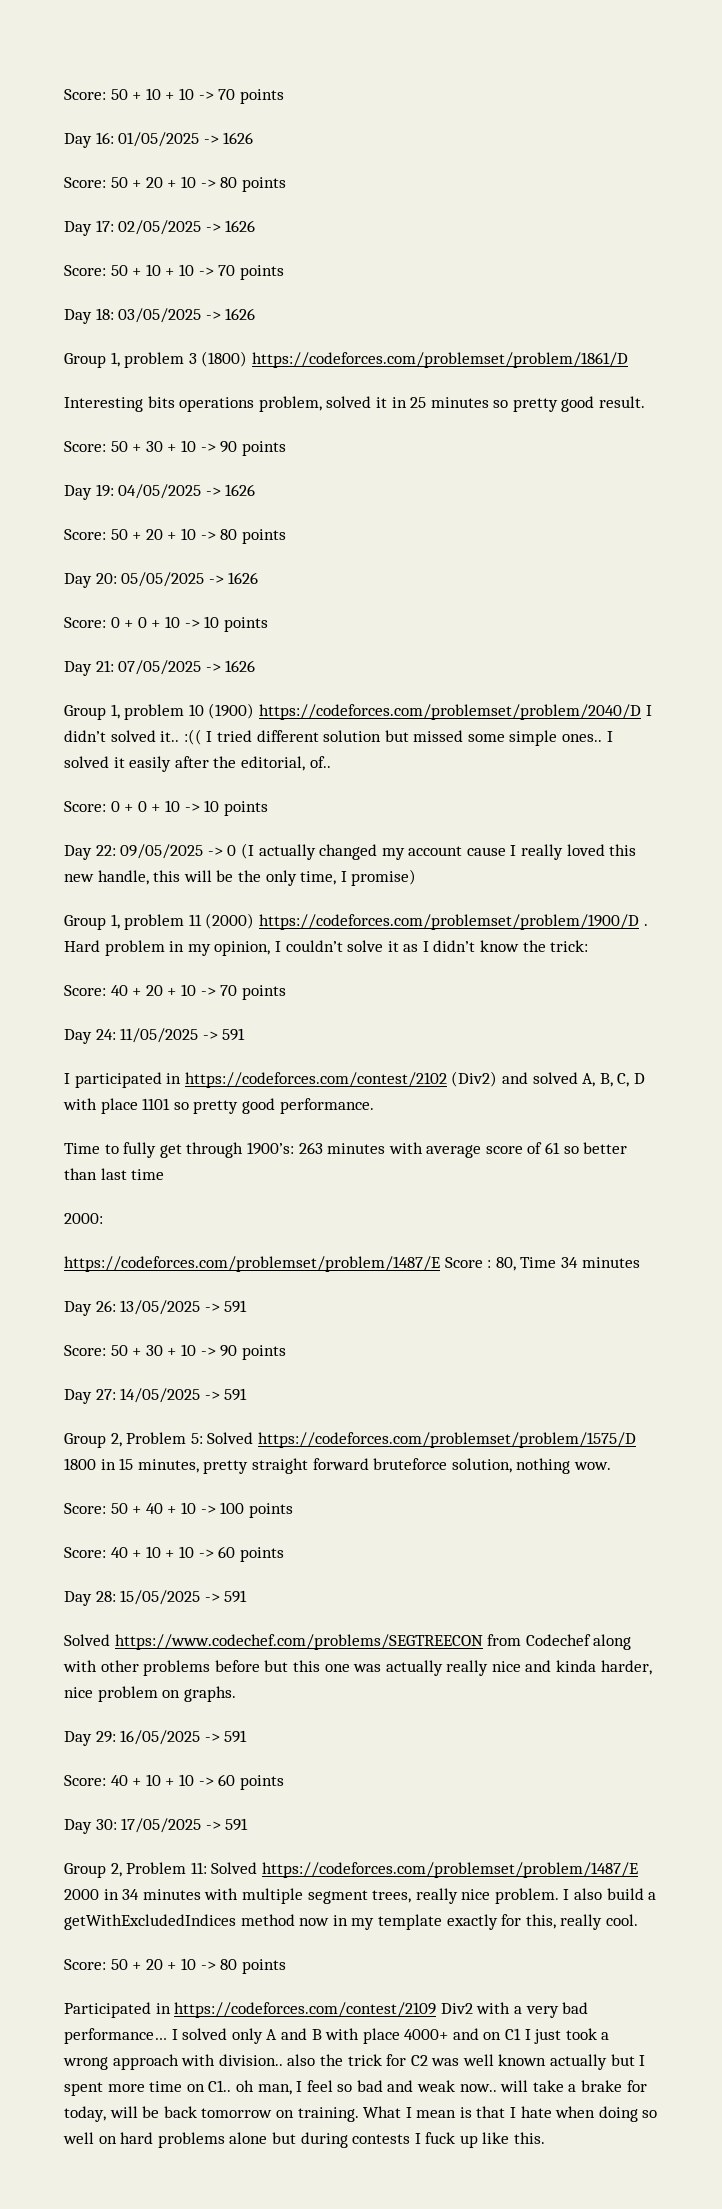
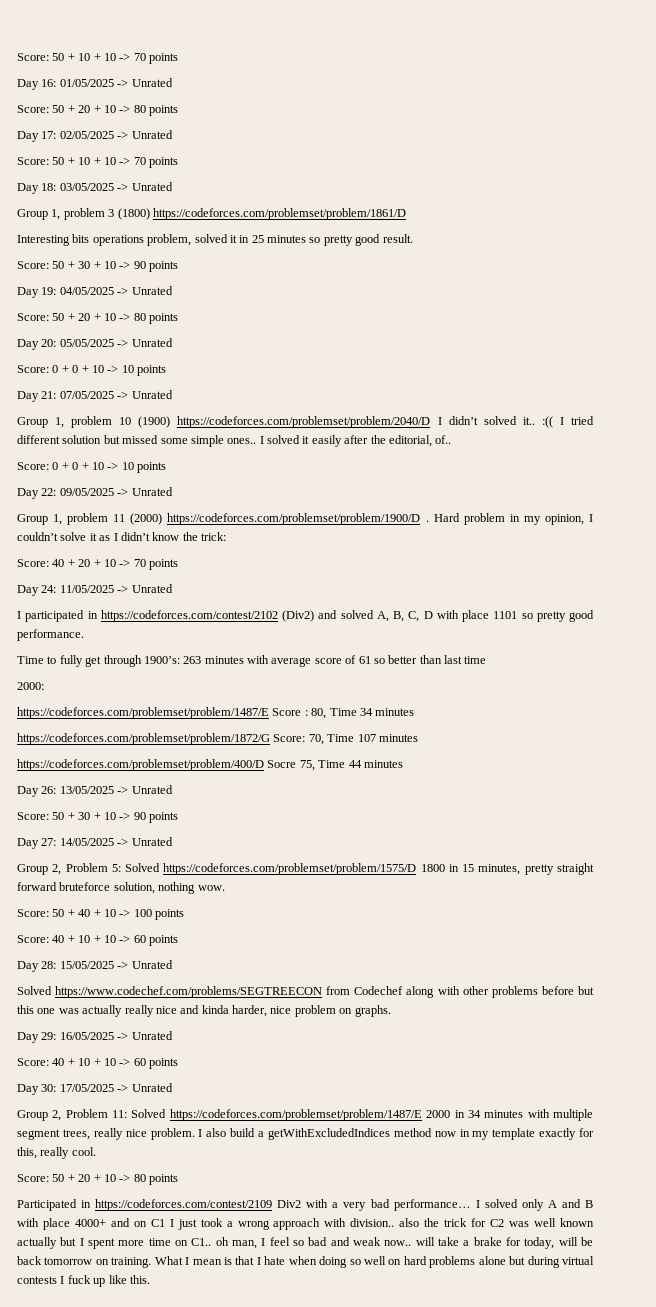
[223,132,254,144] 1626 -> [131,78,173,87] Unrated
[225,220,256,232] 1626 -> [131,130,173,139] Unrated
[225,308,256,320] 1626 -> [131,182,173,191] Unrated
[225,484,256,496] 1626 -> [131,286,173,295] Unrated
[228,572,259,584] 1626 -> [131,338,173,347] Unrated
[225,660,256,672] 1626 -> [131,390,173,399] Unrated
[227,843,637,860] [64,869,417,886] 0 (I actually changed my account cause I really loved this new handle, this will be the only time, I promise) -> [131,487,173,496] Unrated
[222,1028,246,1041] 591 -> [131,584,173,593] Unrated
(640, 1262) none -> [17,733,418,745] [17,759,403,771] // https://codeforces.com/problemset/problem/1872/G Score: 70, Time 107 minutes // https://codeforces.com/problemset/problem/400/D Socre 75, Time 44 minutes
[224,1300,248,1313] 591 -> [131,785,173,794] Unrated
[224,1388,248,1401] 591 -> [131,837,173,846] Unrated
[224,1590,248,1603] 591 -> [131,960,173,969] Unrated
[224,1730,248,1743] 591 -> [131,1031,173,1040] Unrated
[225,1818,249,1831] 591 -> [131,1083,173,1092] Unrated
(348, 2140) none -> [562,1256,595,1265] virtual

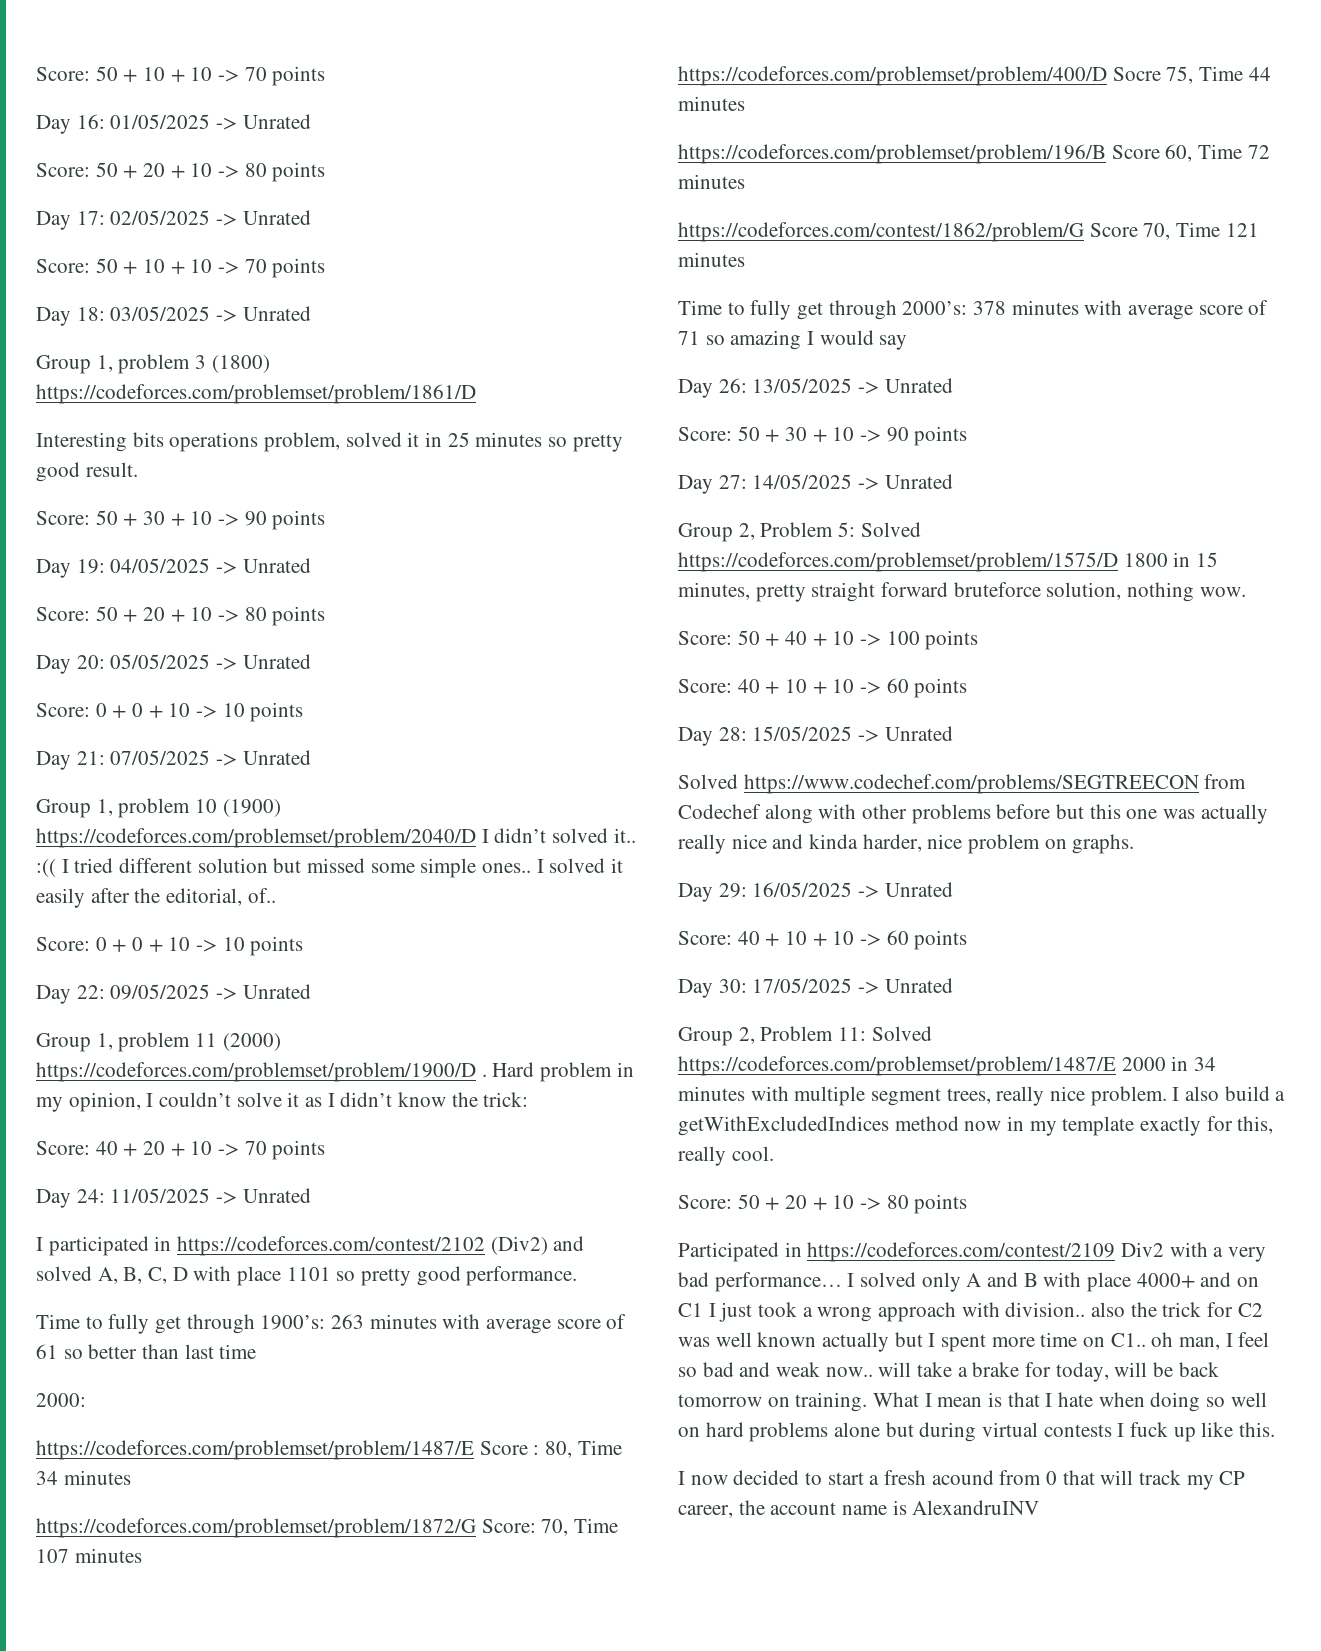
(403, 764) none -> [678,144,1270,164] [678,174,745,189] [678,222,1259,242] [678,252,745,267] [678,300,1269,320] [678,330,908,350] // https://codeforces.com/problemset/problem/196/B Score 60, Time 72 minutes // https://codeforces.com/contest/1862/problem/G Score 70, Time 121 minutes // Time to fully get through 2000’s: 378 minutes with average score of 71 so amazing I would say
(150, 1279) none -> [678,1470,1246,1490] [678,1500,1040,1518] // I now decided to start a fresh acound from 0 that will track my CP career, the account name is AlexandruINV

